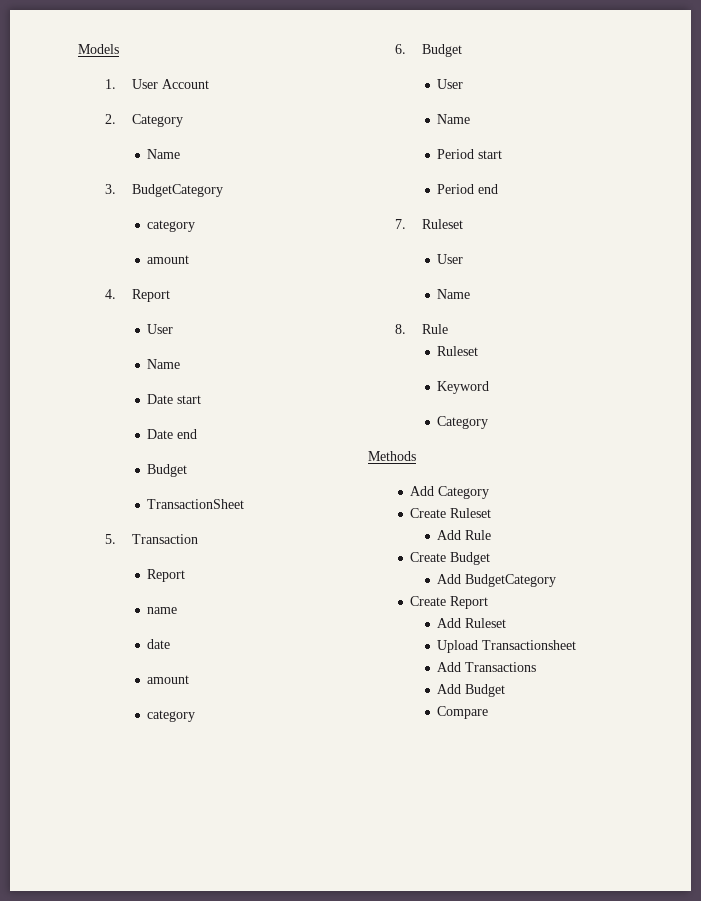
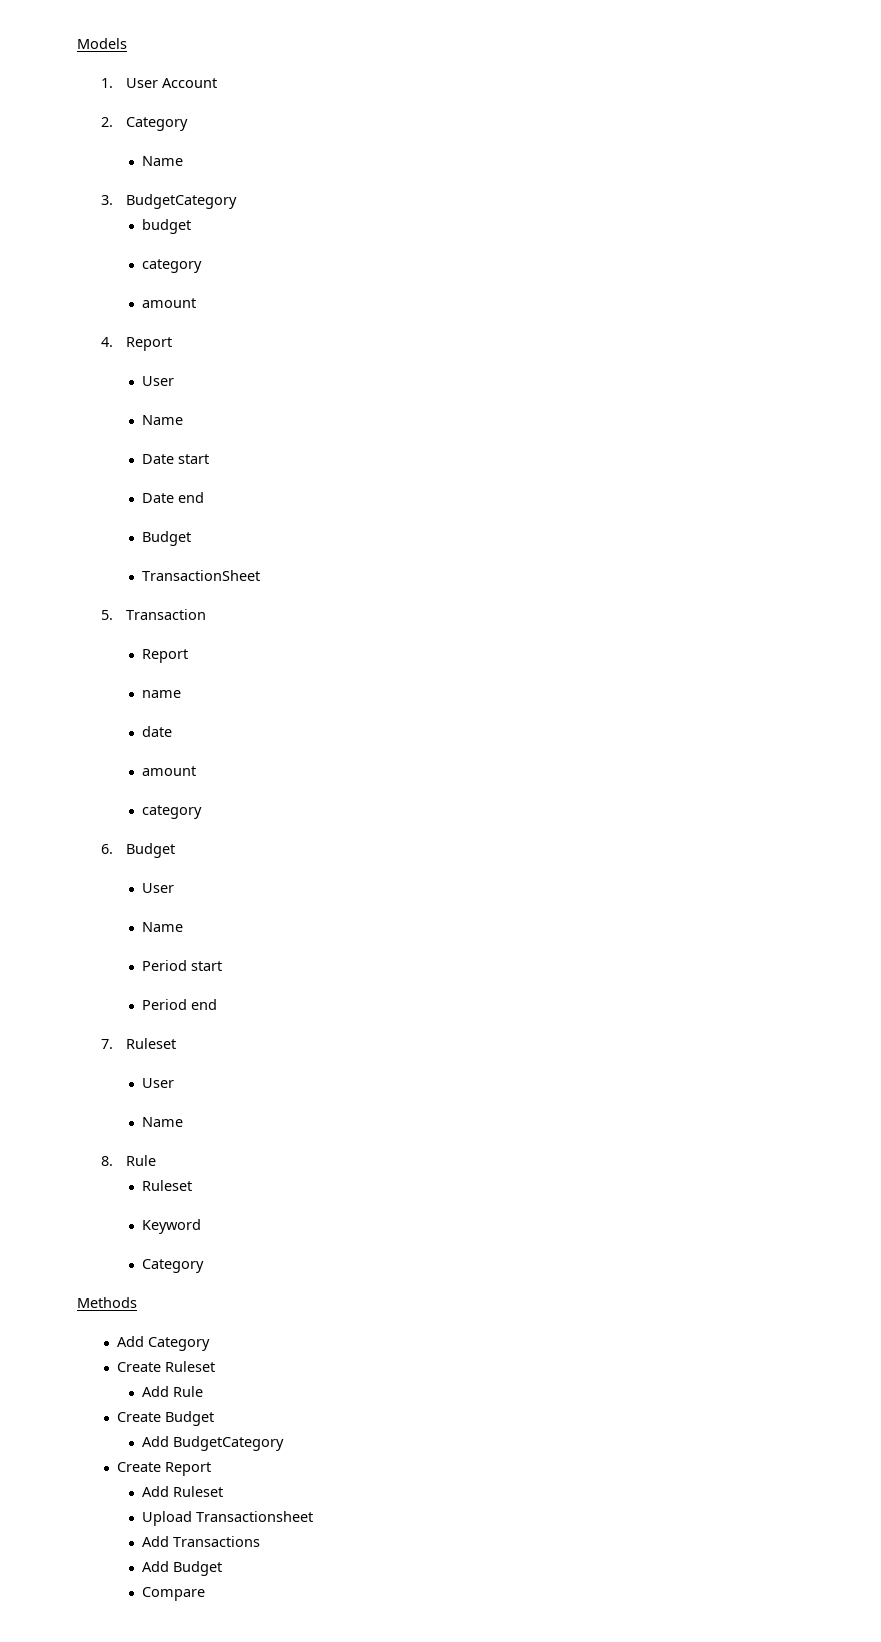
(224, 190) none -> [141,219,191,234] // budget

